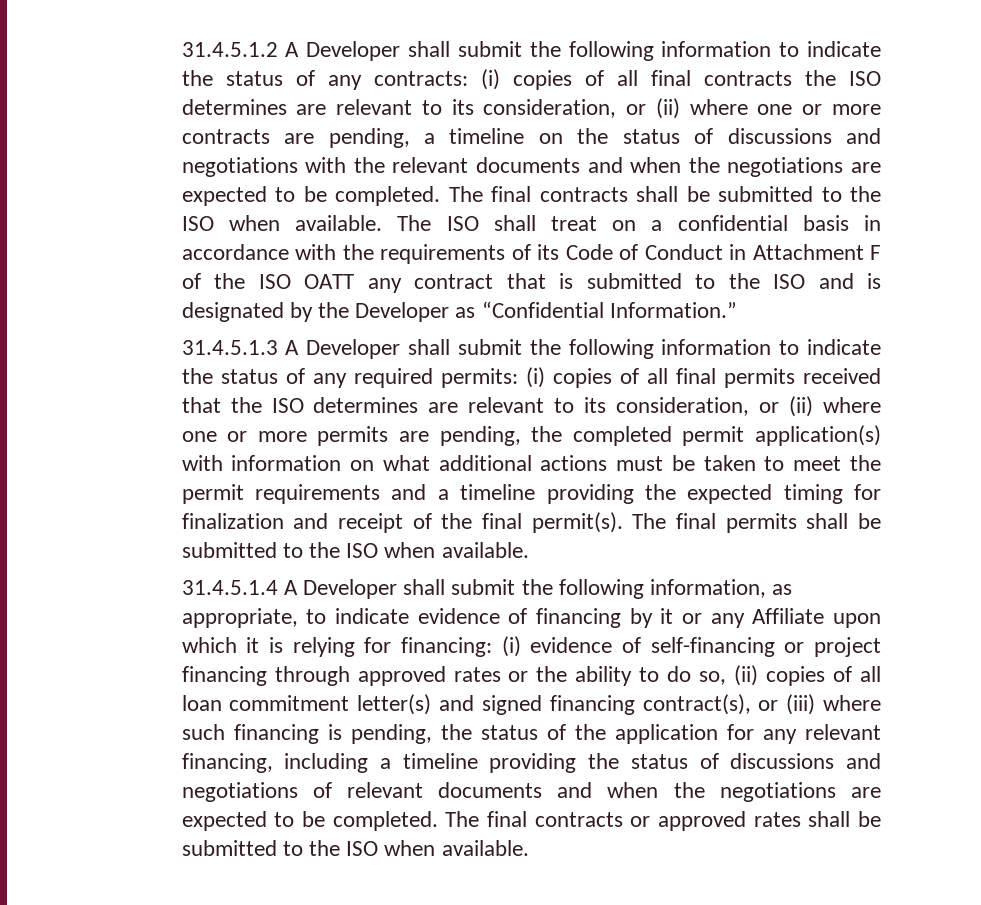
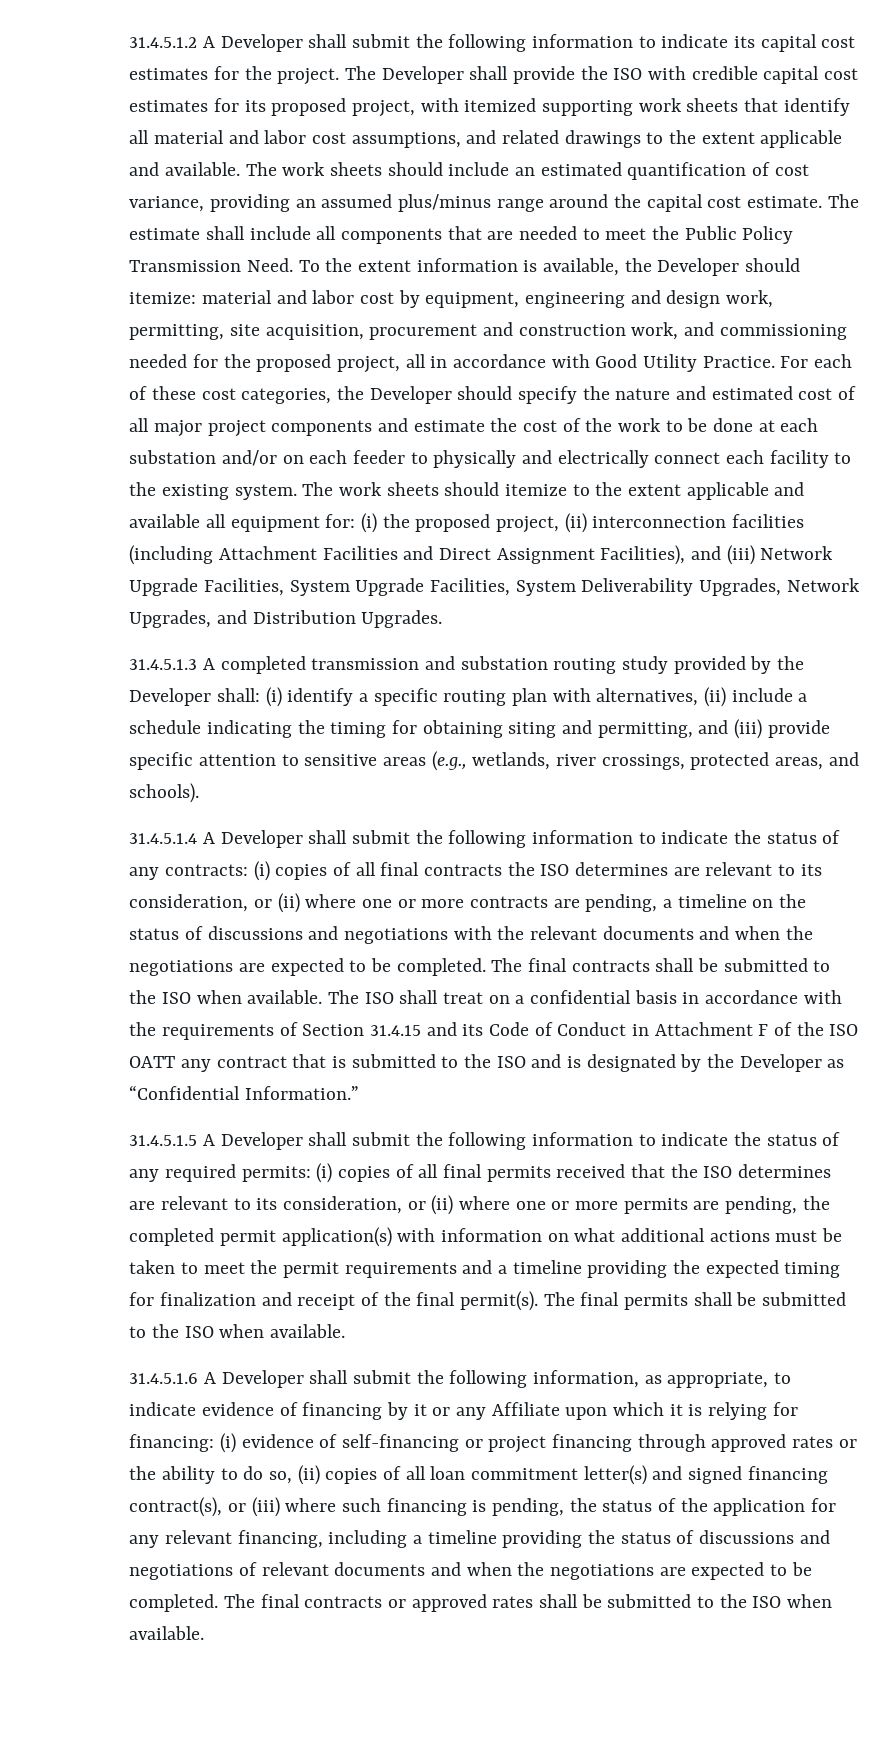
(881, 49) none -> [733,34,856,52] [129,66,858,85] [129,98,850,117] [129,130,843,148] [129,162,809,180] [129,194,859,212] [129,226,794,244] [129,258,800,276] [129,290,773,308] [129,322,847,340] [129,354,852,373] [129,386,856,404] [129,418,819,437] [129,450,852,468] [129,482,805,500] [129,513,804,533] [129,545,834,565] [129,578,860,596] [129,610,443,628] [129,656,804,674] [129,687,808,707] [129,719,830,739] [129,751,859,771] [129,783,200,803] [129,830,729,848] its capital cost estimates for the project. The Developer shall provide the ISO with credible capital cost estimates for its proposed project, with itemized supporting work sheets that identify all material and labor cost assumptions, and related drawings to the extent applicable and available. The work sheets should include an estimated quantification of cost variance, providing an assumed plus/minus range around the capital cost estimate. The estimate shall include all components that are needed to meet the Public Policy Transmission Need. To the extent information is available, the Developer should itemize: material and labor cost by equipment, engineering and design work, permitting, site acquisition, procurement and construction work, and commissioning needed for the proposed project, all in accordance with Good Utility Practice. For each of these cost categories, the Developer should specify the nature and estimated cost of all major project components and estimate the cost of the work to be done at each substation and/or on each feeder to physically and electrically connect each facility to the existing system. The work sheets should itemize to the extent applicable and available all equipment for: (i) the proposed project, (ii) interconnection facilities (including Attachment Facilities and Direct Assignment Facilities), and (iii) Network Upgrade Facilities, System Upgrade Facilities, System Deliverability Upgrades, Network Upgrades, and Distribution Upgrades. // 31.4.5.1.3 A completed transmission and substation routing study provided by the Developer shall: (i) identify a specific routing plan with alternatives, (ii) include a schedule indicating the timing for obtaining siting and permitting, and (iii) provide specific attention to sensitive areas (e.g., wetlands, river crossings, protected areas, and schools). // 31.4.5.1.4 A Developer shall submit the following information to indicate
(531, 252) none -> [302,1022,457,1036] Section 31.4.15 and
[181,340,278,355] 31.4.5.1.3 -> [129,1135,198,1146] 31.4.5.1.5
[181,580,278,595] 31.4.5.1.4 -> [129,1373,199,1384] 31.4.5.1.6

